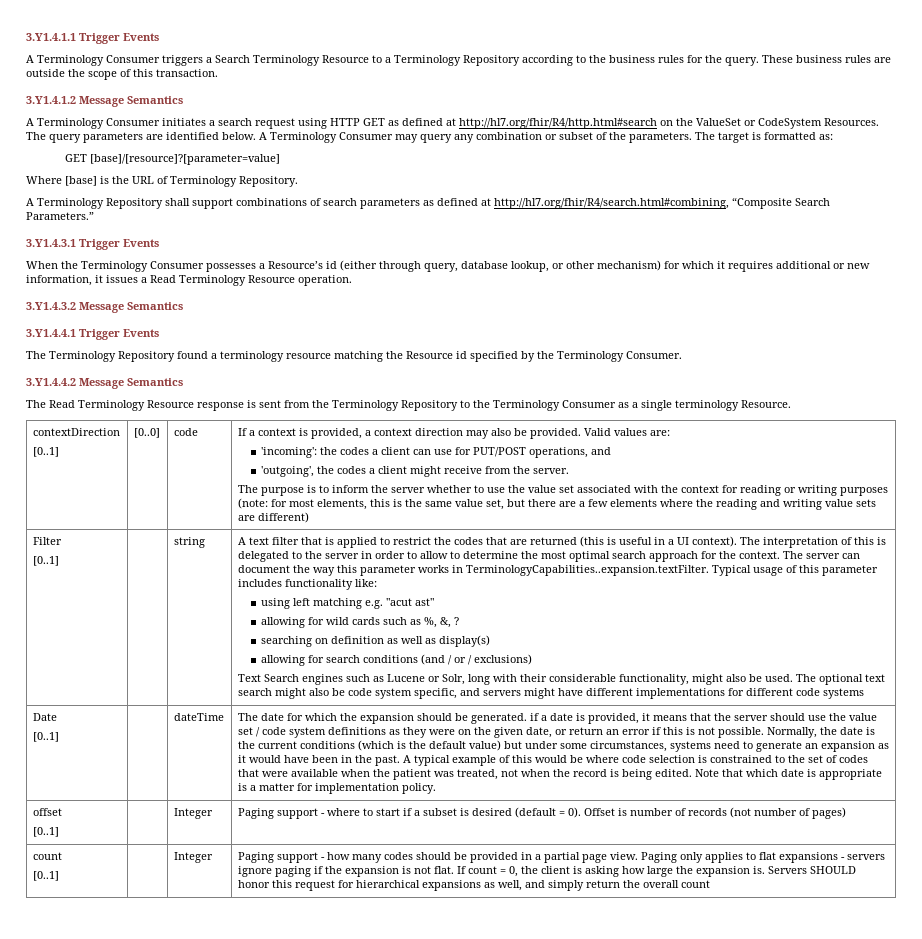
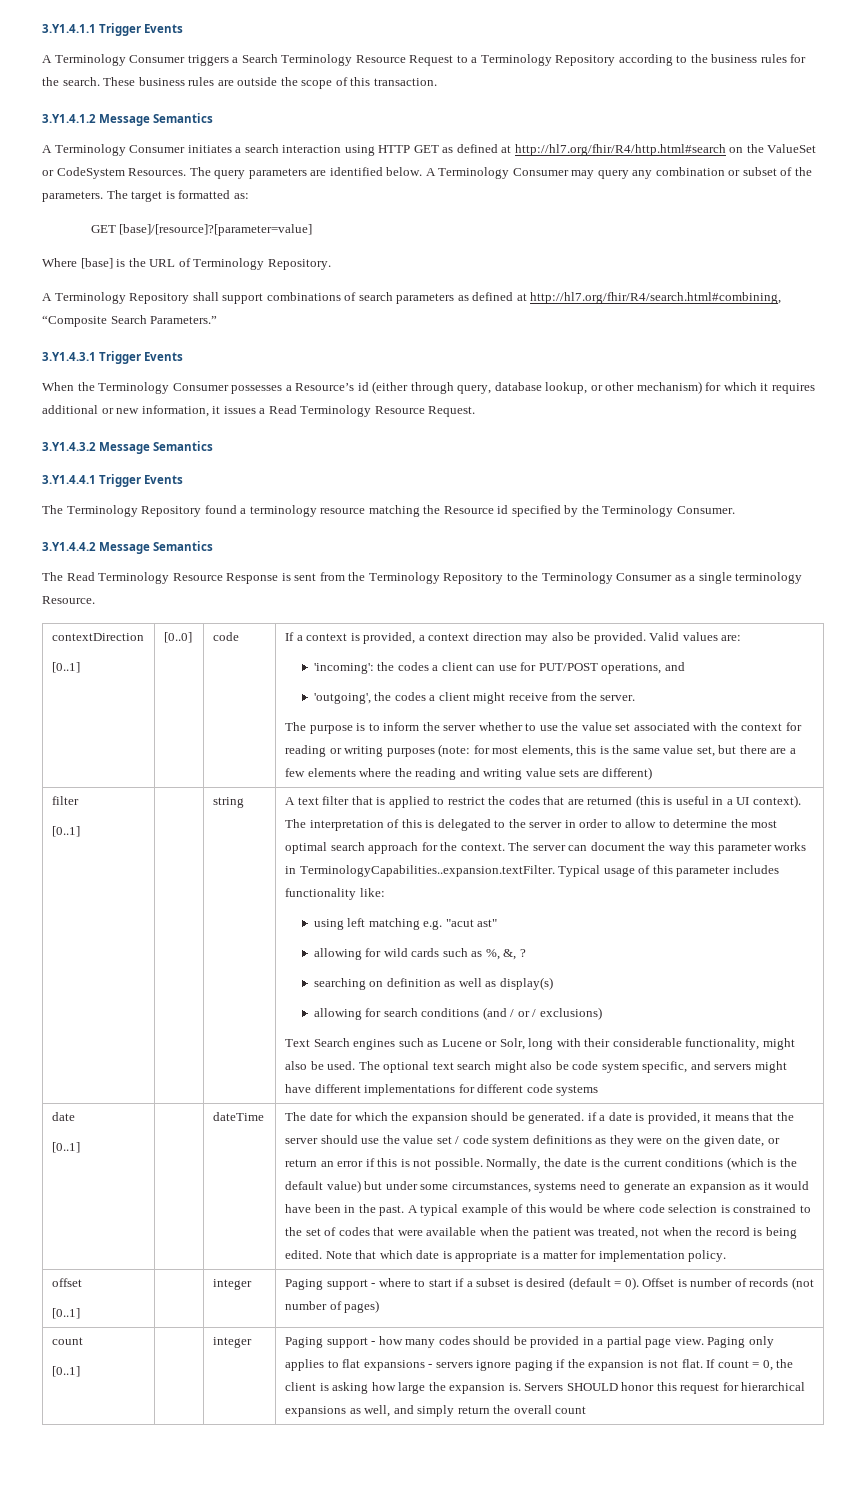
(369, 59) none -> [409,55,454,66] Request
[725,57,759,66] query. -> [62,77,100,86] search.
[255,118,295,129] request -> [282,145,342,153] interaction
[298,275,352,286] operation. -> [428,406,476,417] Request.
[197,402,244,411] response -> [226,573,279,584] Response
[32,537,62,545] Filter -> [51,796,79,805] filter
[32,713,57,721] Date -> [51,1112,75,1121] date
[173,808,213,819] Integer -> [212,1279,252,1290] integer
[173,852,213,863] Integer -> [212,1337,252,1348] integer

